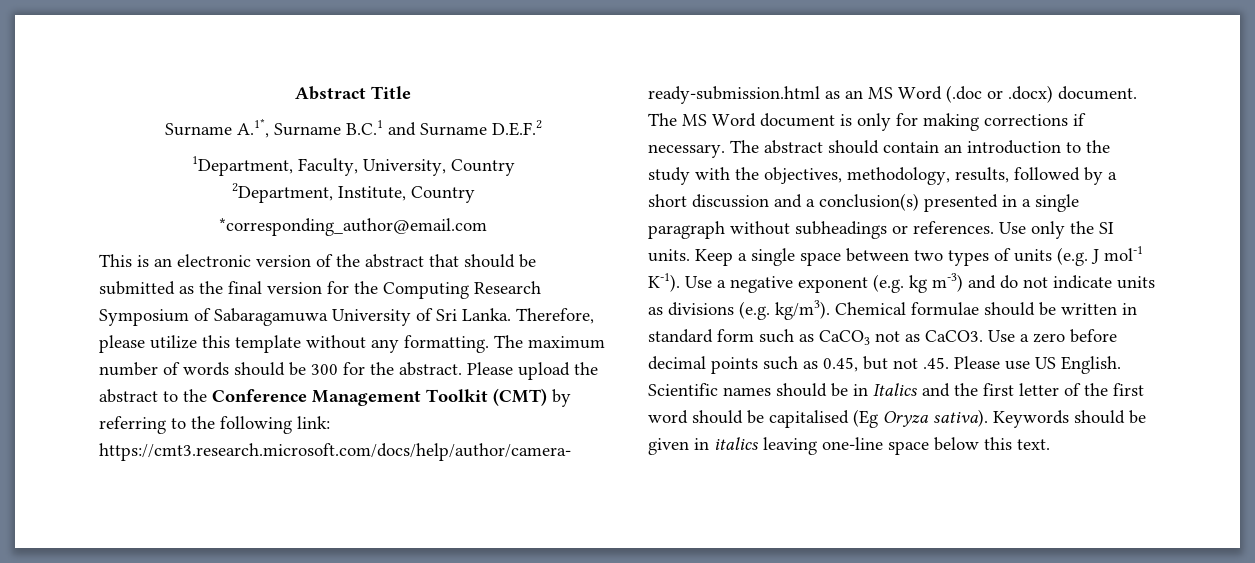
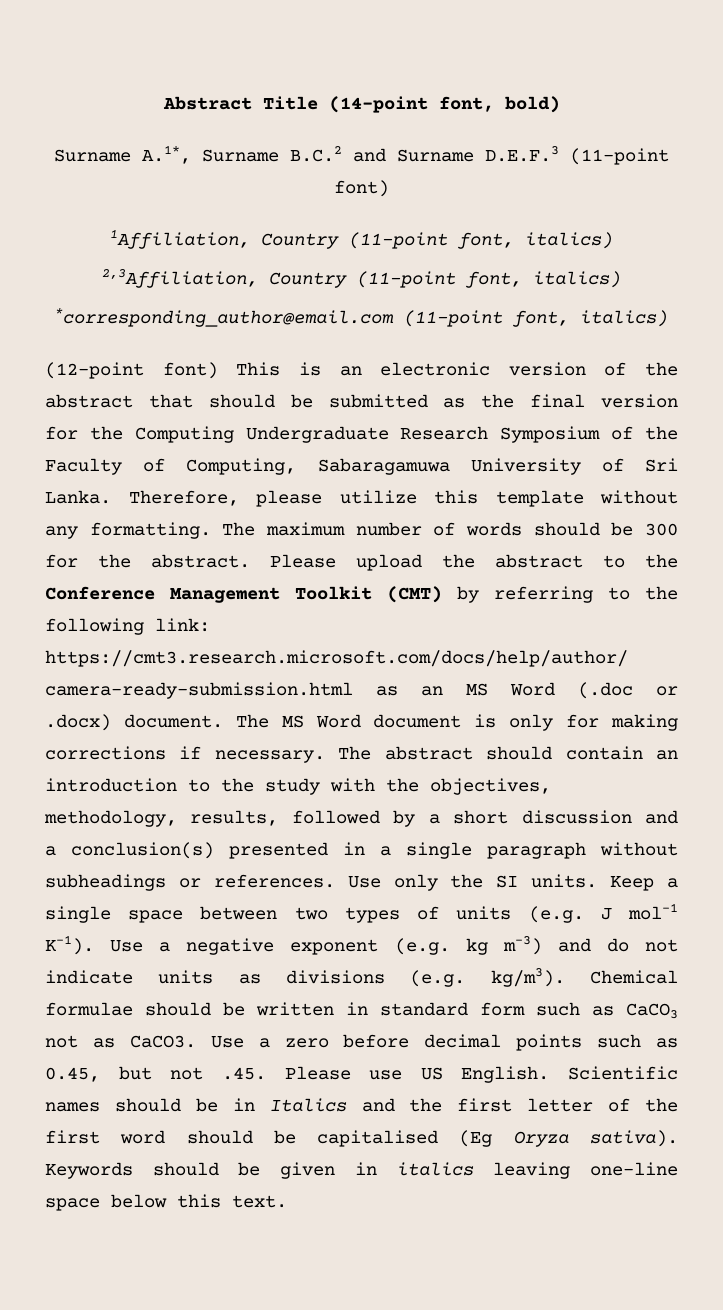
(411, 92) none -> [328,96,560,113] (14-point font, bold)
[345,120,383,135] B.C.1 -> [290,146,342,162] B.C.2
[491,120,542,136] [191,156,515,176] [231,183,475,203] [219,218,487,236] D.E.F.2 // 1Department, Faculty, University, Country // 2Department, Institute, Country // *corresponding_author@email.com // -> [485,146,669,165] [334,180,389,197] [110,229,613,249] [102,269,621,288] [55,308,668,327] [45,362,218,379] D.E.F.3 (11-point font) // 1Affiliation, Country (11-point font, italics) // 2,3Affiliation, Country (11-point font, italics) // *corresponding_author@email.com (11-point font, italics) // (12-point font)
(469, 290) none -> [245,426,389,443] Undergraduate
(211, 314) none -> [645,426,678,440] [45,458,297,475] the Faculty of Computing,

